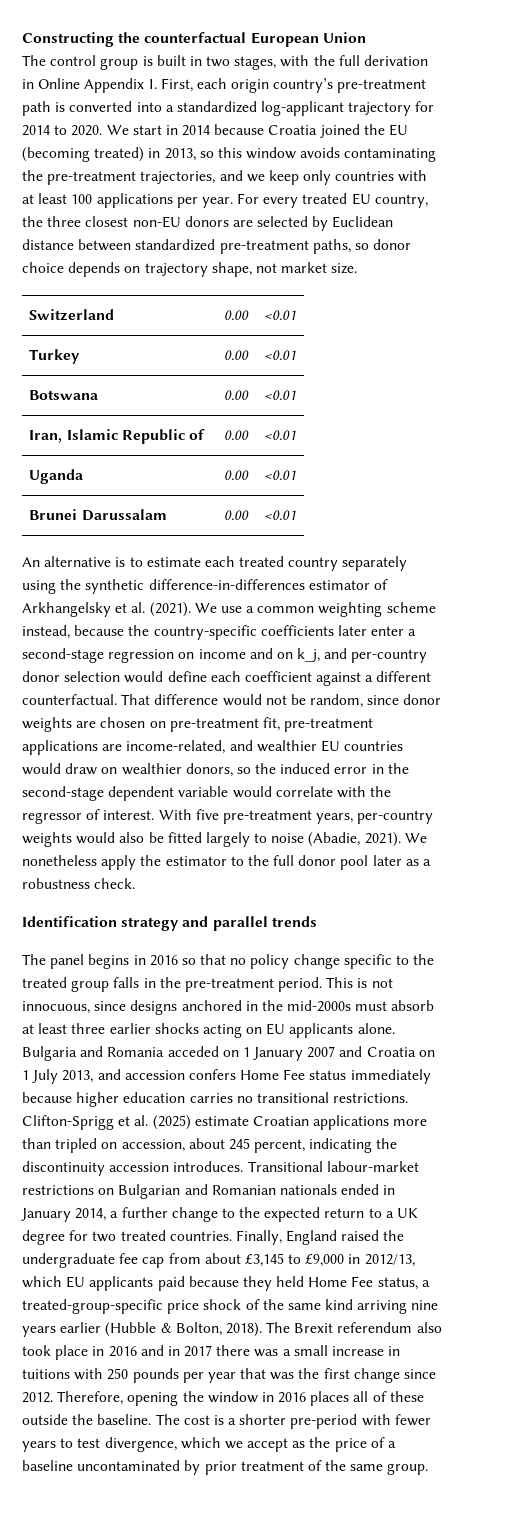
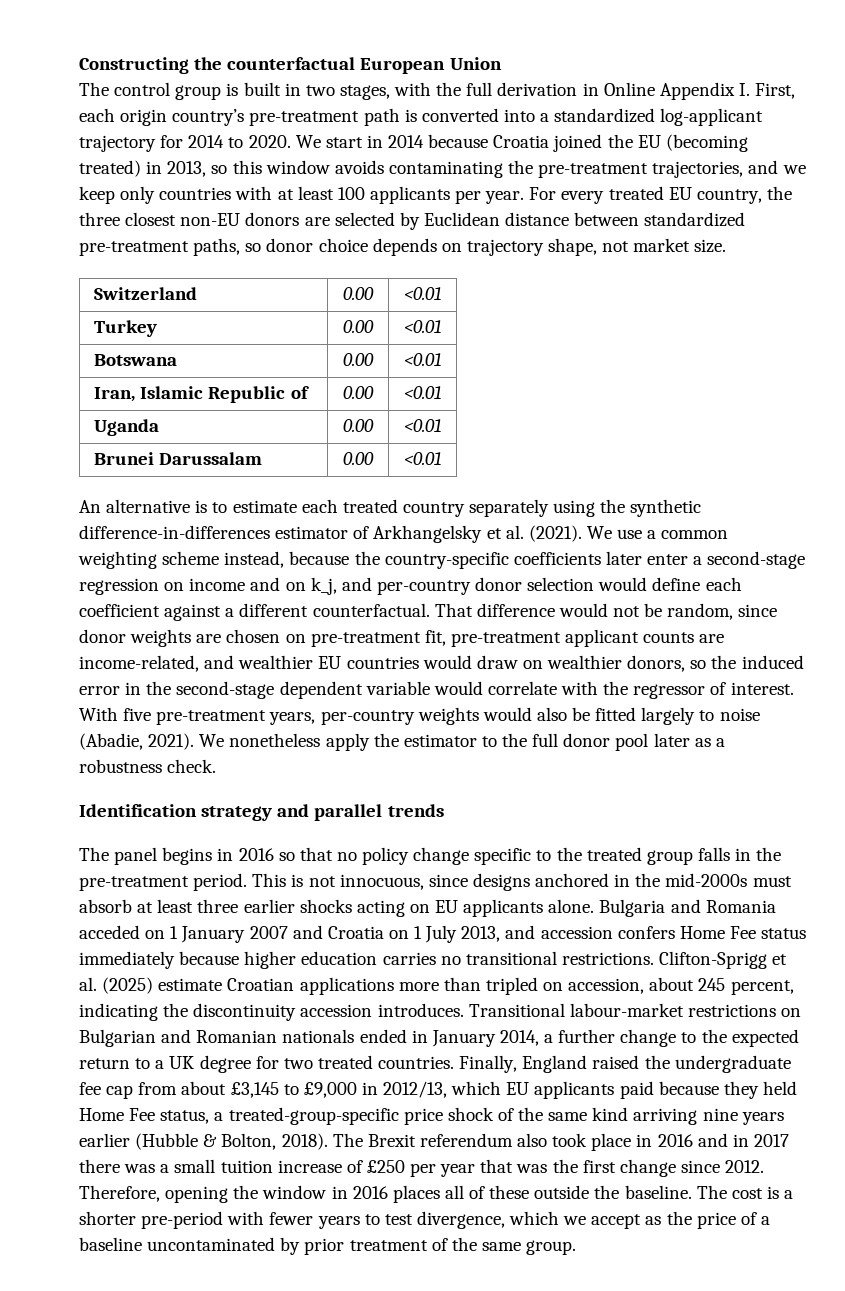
[96,193,173,208] applications -> [369,186,450,204] applicants
[22,740,98,755] applications -> [565,629,695,647] applicant counts
[332,1346,401,1356] [22,1368,179,1383] increase in tuitions with 250 pounds -> [220,1160,405,1173] tuition increase of £250

